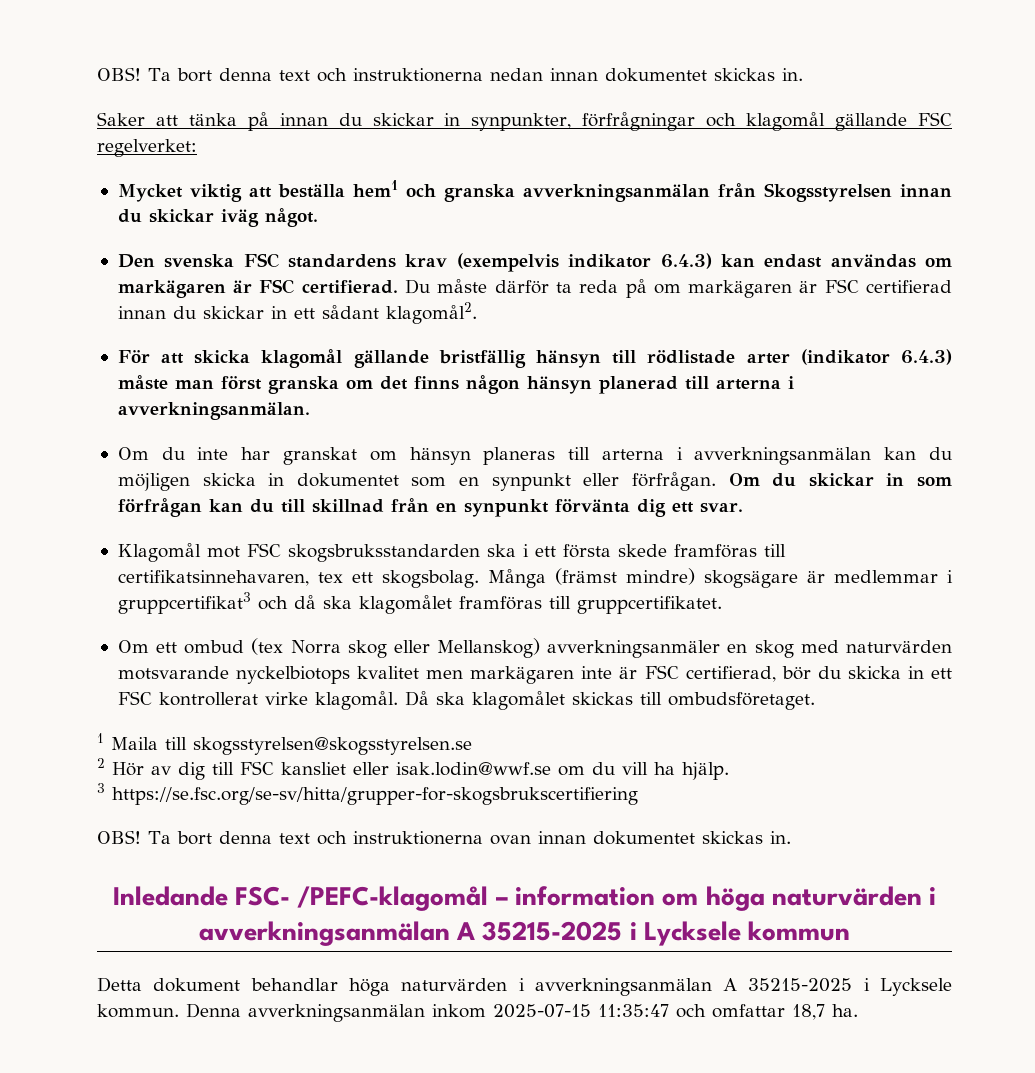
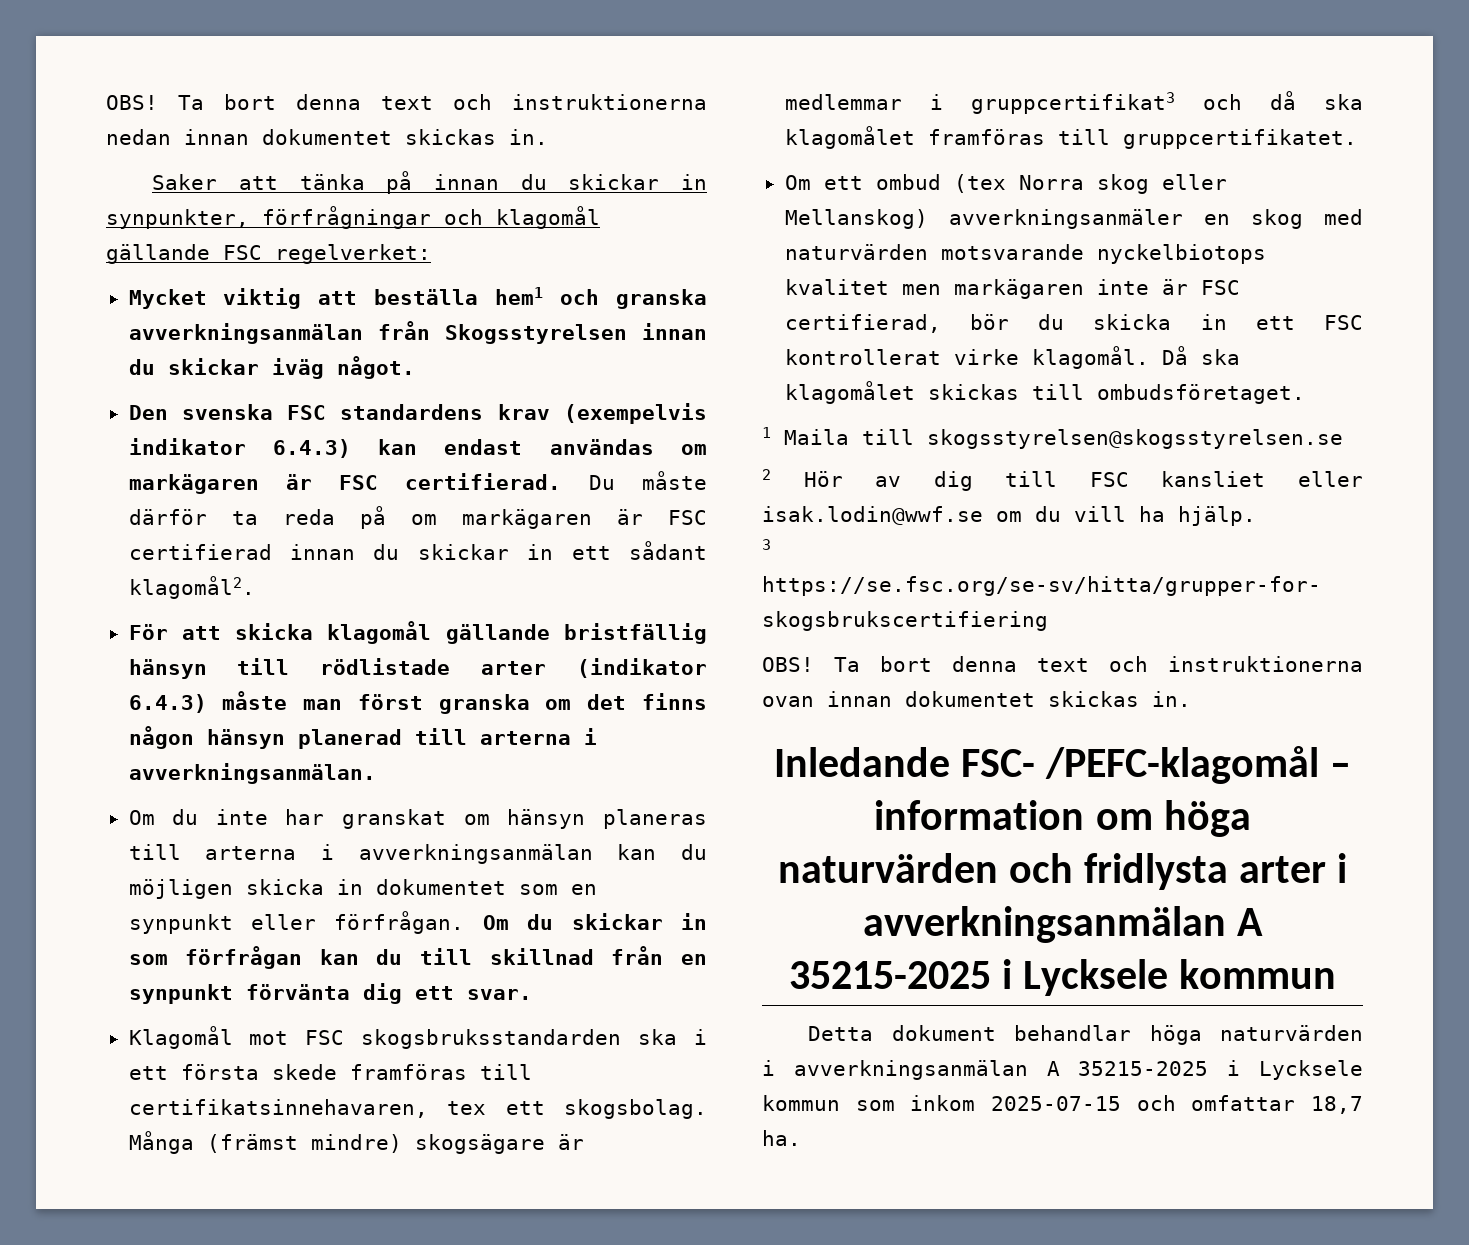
(922, 896) none -> [1008,853,1327,890] och fridlysta arter
[97,1003,425,1022] kommun. Denna avverkningsanmälan -> [762,1095,895,1111] kommun som
[598,1004,669,1017] 11:35:47 -> (1121, 1103) none

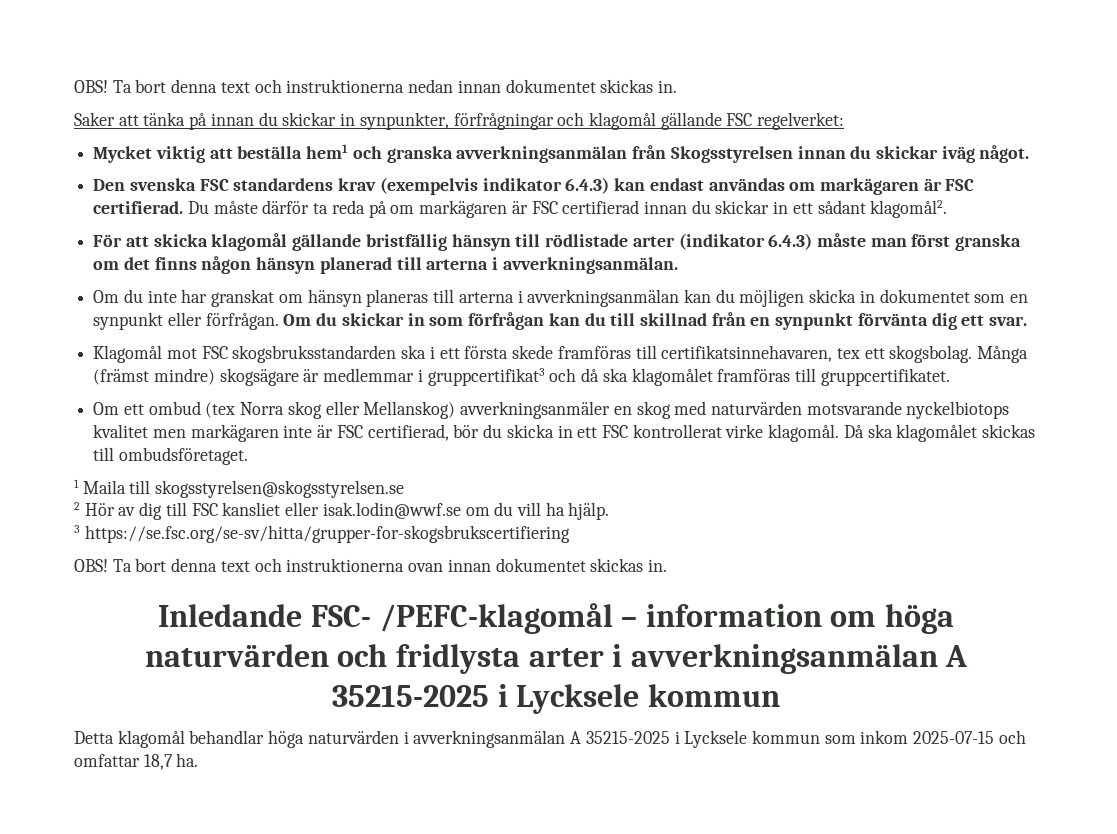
[891,1025,996,1041] dokument -> [117,730,185,748] klagomål

